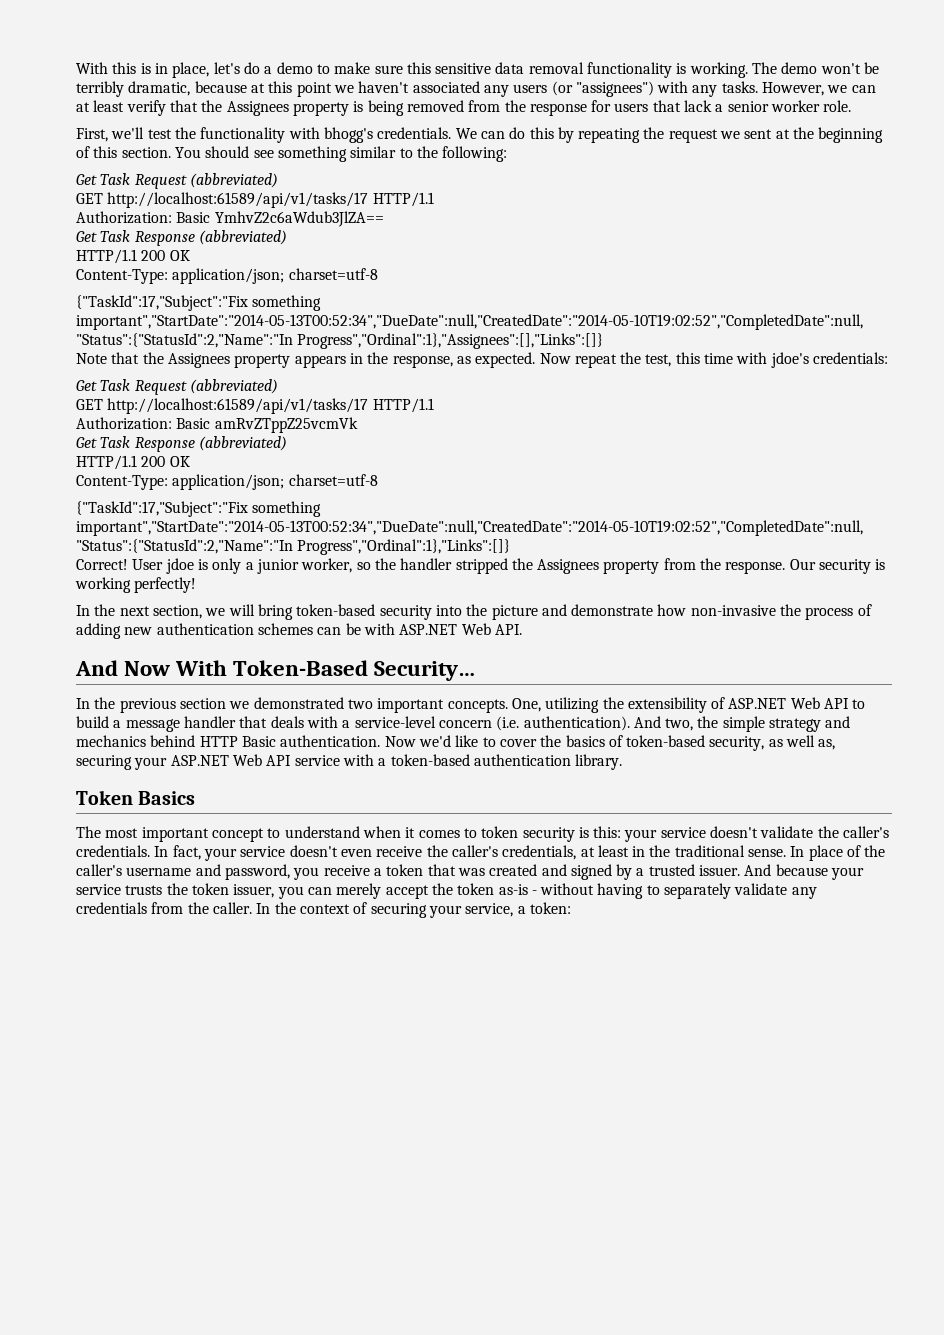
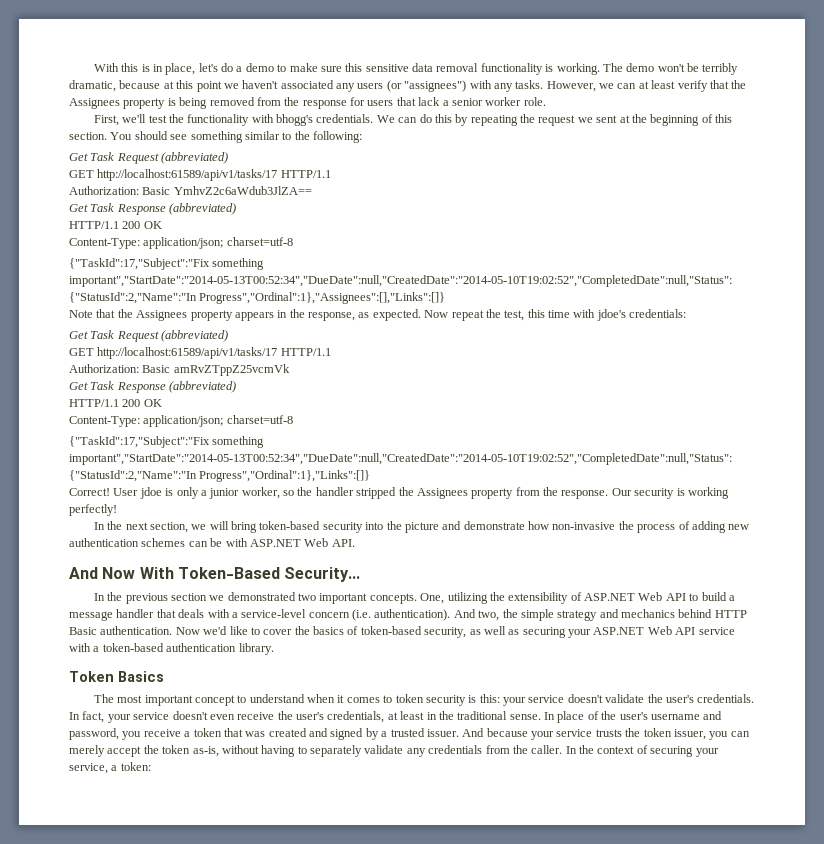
[818,739,836,750] as, -> [508,629,520,635] as
[843,826,890,838] caller's -> [665,695,694,703] user's
[451,845,498,857] caller's -> [296,712,324,720] user's
[76,864,122,876] caller's -> [619,712,648,720] user's
[498,884,537,895] as-is - -> [192,746,219,757] as-is,

